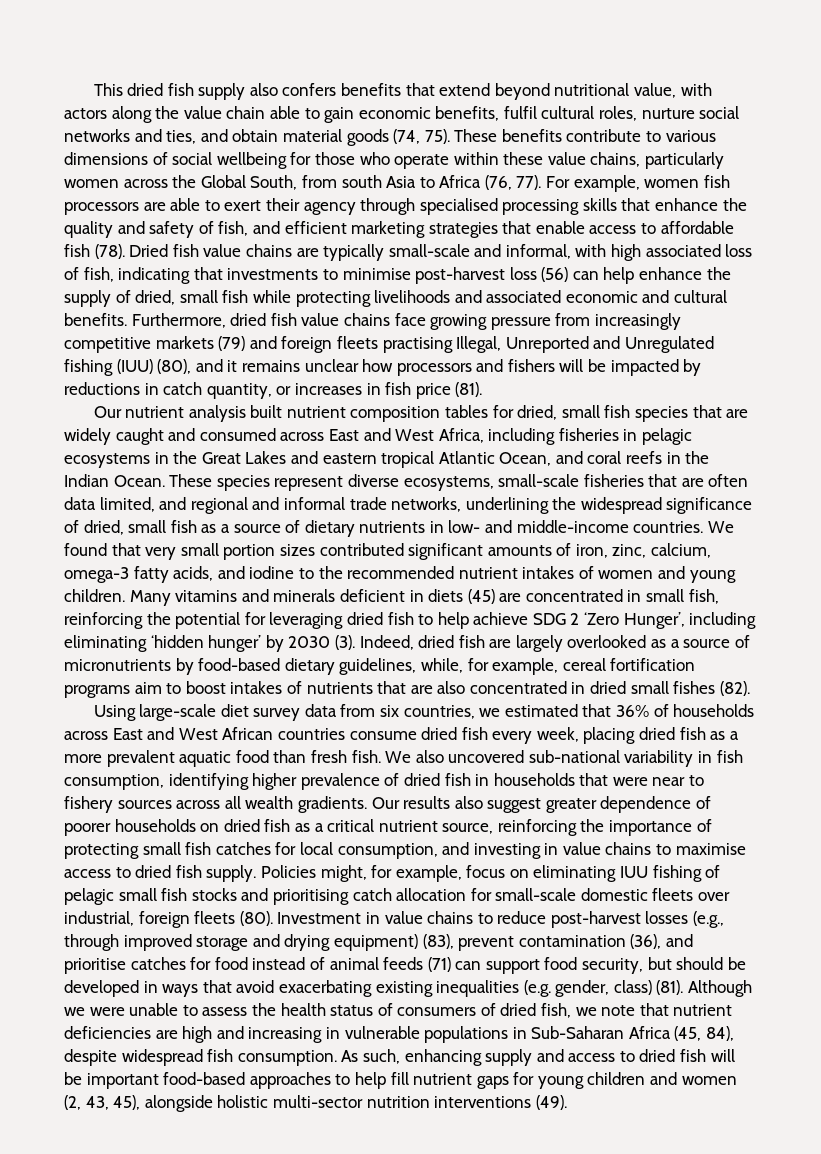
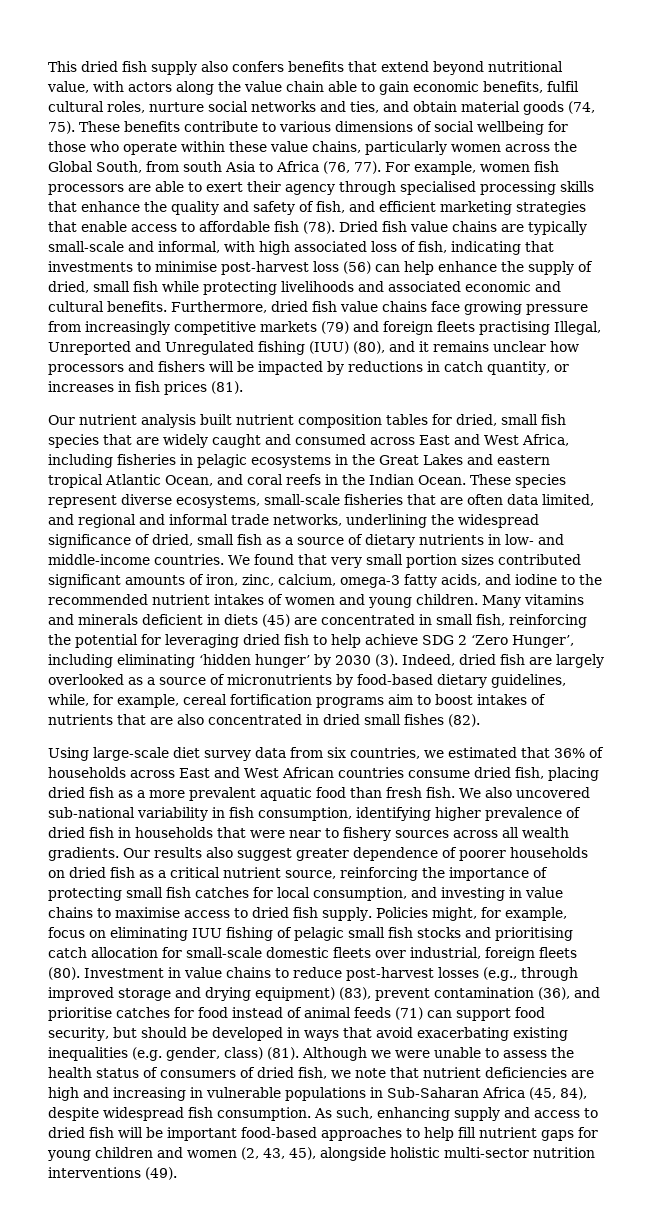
[415,383,451,399] price -> [164,381,207,395] prices
[461,727,579,744] fish every week, -> [514,767,544,779] fish,

